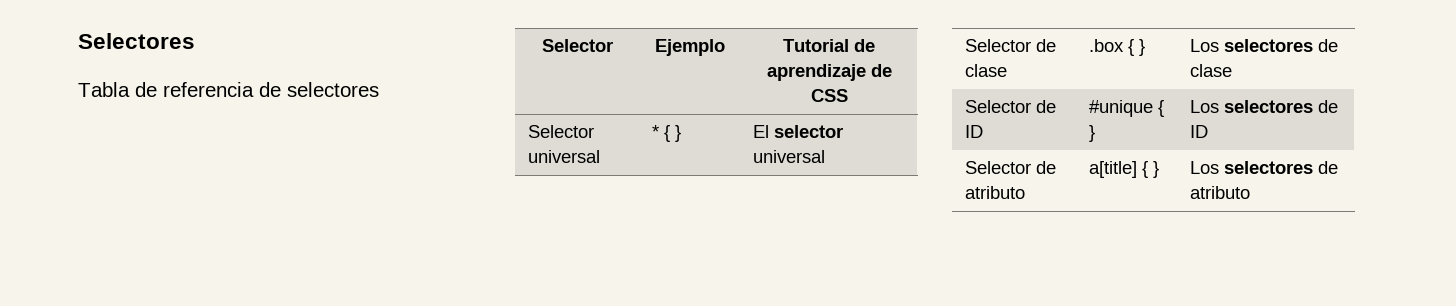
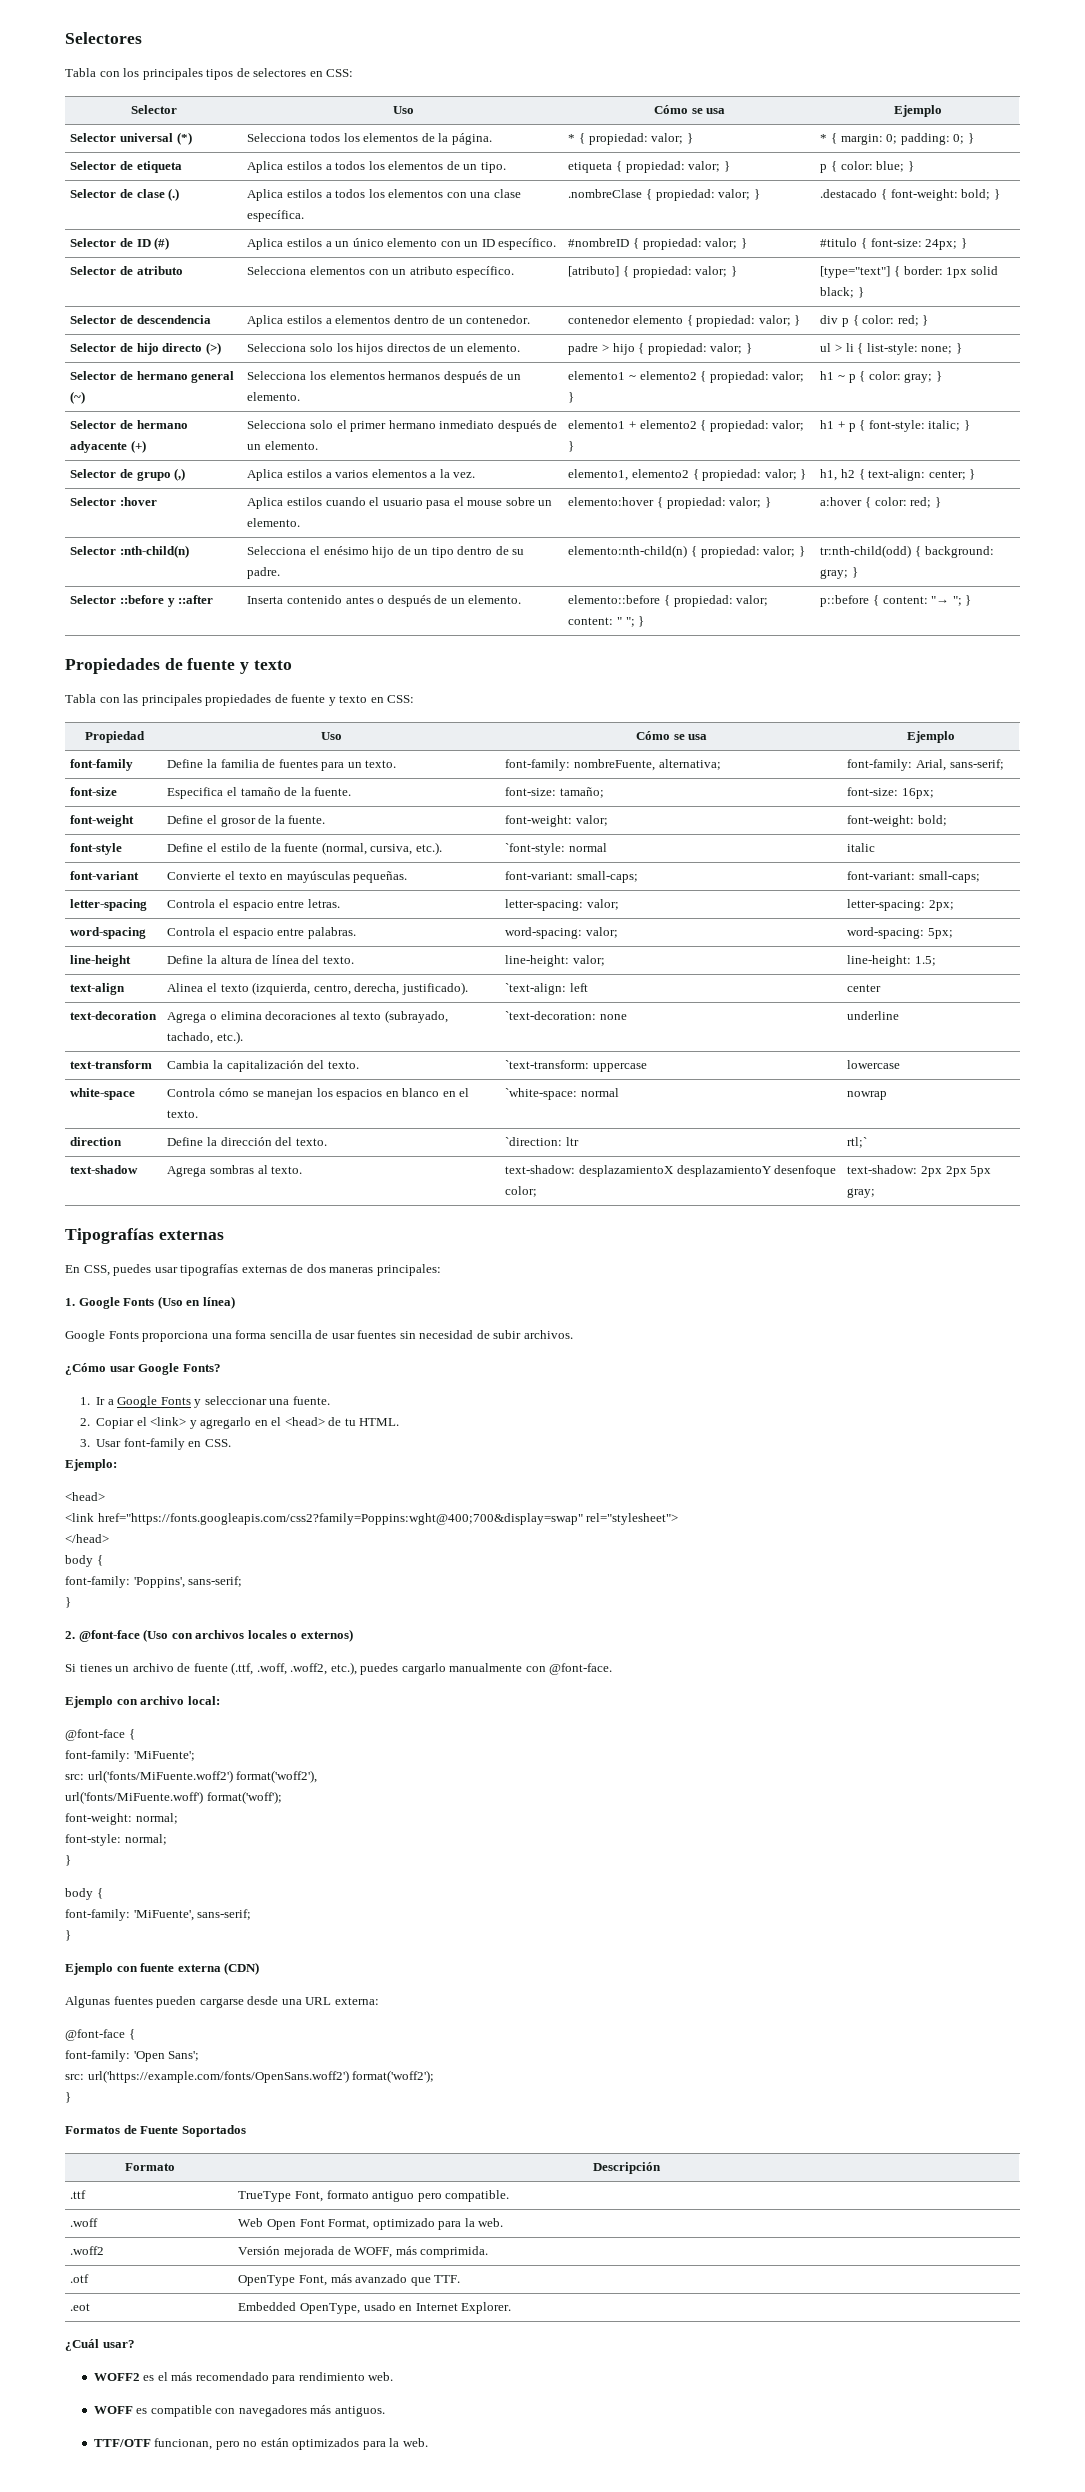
[135,82,254,97] de referencia -> [99,68,234,80] con los principales tipos
(379, 89) none -> [309,69,354,77] en CSS:
[655,39,725,56] [783,39,875,52] [766,64,892,81] [810,89,848,102] [527,125,594,138] [527,150,600,163] [651,125,681,142] [752,125,843,138] [752,150,825,163] [964,39,1056,52] [964,64,1007,77] [1088,39,1145,56] [1189,39,1338,52] [1189,64,1232,77] [964,100,1056,113] [964,125,983,138] [1088,100,1164,117] [1088,125,1095,142] [1189,100,1338,113] [1189,125,1208,138] [964,161,1056,174] [964,186,1025,199] [1088,161,1159,178] [1189,161,1338,174] [1189,186,1250,199] Ejemplo | Tutorial de aprendizaje de CSS // Selector universal | * { } | El selector universal // Selector de clase | .box { } | Los selectores de clase // Selector de ID | #unique { } | Los selectores de ID // Selector de atributo | a[title] { } | Los selectores de atributo -> [392,106,414,114] [653,105,726,114] [893,105,942,117] [70,132,192,145] [247,133,492,145] [568,133,693,145] [820,133,974,145] [70,161,182,173] [247,161,506,173] [568,161,730,173] [820,161,914,173] [70,188,180,201] [247,189,521,201] [247,210,305,222] [568,189,760,201] [820,189,1000,201] [70,237,170,250] [247,238,557,250] [568,238,747,250] [820,238,967,250] [70,266,183,275] [247,266,515,278] [568,266,737,278] [820,266,998,278] [820,287,864,298] [70,315,211,324] [247,315,531,327] [568,315,801,327] [820,315,929,327] [70,342,221,355] [247,343,521,355] [568,343,752,355] [820,343,962,355] [70,371,235,383] [70,391,86,404] [247,371,521,383] [247,392,301,401] [568,371,805,383] [568,392,575,403] [820,371,942,383] [70,420,188,429] [70,440,146,453] [247,420,558,432] [247,441,318,450] [568,420,805,432] [568,441,575,452] [820,420,970,432] [70,468,186,481] [247,469,476,481] [568,469,807,481] [820,469,976,481] [70,497,157,506] [247,497,553,509] [247,518,301,527] [568,497,771,509] [820,497,941,508] [70,545,189,558] [247,546,525,558] [247,567,281,579] [568,545,805,558] [820,545,994,558] [820,567,858,579] [70,595,214,607] [247,595,522,607] [568,595,769,607] [568,616,645,627] [820,595,972,607] [65,658,292,674] [65,694,415,706] [84,731,145,743] [321,732,342,740] [635,731,708,740] [907,731,955,743] [70,759,134,771] [167,759,397,771] [505,759,721,771] [847,759,1004,771] [70,787,118,796] [167,787,352,799] [505,787,604,798] [847,787,934,799] [70,815,135,827] [167,815,326,827] [505,815,608,827] [847,815,947,827] [70,843,123,855] [167,842,442,855] [505,843,607,855] [847,843,876,852] [70,871,140,880] [167,871,408,883] [505,871,638,883] [847,871,980,883] [70,899,148,911] [167,899,340,911] [505,899,619,911] [847,899,954,911] [70,927,147,939] [167,927,356,939] [505,927,618,939] [847,927,953,939] [70,955,132,967] [167,955,354,964] [505,955,605,967] [847,955,936,967] [70,983,126,995] [167,982,468,995] [505,983,588,995] [847,984,882,992] [70,1011,158,1020] [167,1010,448,1023] [167,1031,243,1044] [505,1011,627,1020] [847,1011,900,1020] [70,1060,153,1069] [167,1060,359,1072] [505,1060,647,1072] [847,1060,901,1069] [70,1088,136,1100] [167,1088,470,1100] [167,1110,199,1118] [505,1088,619,1100] [847,1091,888,1100] [70,1137,123,1146] [167,1137,327,1146] [505,1137,579,1146] [847,1137,868,1148] [70,1165,139,1174] [167,1165,303,1177] [505,1165,837,1177] [505,1186,538,1197] [847,1165,992,1177] [847,1188,876,1198] [65,1228,224,1244] [65,1264,441,1276] [65,1296,235,1309] [65,1330,573,1342] [65,1363,221,1375] [79,1396,330,1408] [79,1417,400,1429] [79,1438,231,1450] [65,1459,117,1471] [65,1492,105,1501] [65,1513,679,1525] [65,1534,109,1543] [65,1555,103,1567] [65,1576,243,1588] [65,1597,71,1608] [65,1629,353,1642] [65,1662,613,1675] [65,1696,220,1708] [65,1729,135,1741] [65,1750,195,1762] [65,1770,318,1783] [65,1791,282,1804] [65,1813,178,1825] [65,1834,167,1846] [65,1855,71,1866] [65,1888,103,1900] [65,1909,252,1921] [65,1930,71,1941] [65,1962,260,1975] [65,1996,379,2008] [65,2029,135,2041] [65,2050,200,2062] [65,2070,435,2083] [65,2092,71,2103] [65,2125,246,2137] [124,2163,175,2171] [593,2162,661,2174] [70,2190,87,2199] [238,2190,510,2202] [70,2218,99,2227] [238,2218,504,2230] [70,2246,105,2255] [238,2246,489,2258] [70,2274,90,2283] [238,2274,461,2286] [70,2303,91,2311] [238,2302,512,2314] [65,2339,135,2351] [93,2372,394,2384] [93,2405,385,2417] [93,2438,428,2450] Uso | Cómo se usa | Ejemplo // Selector universal (*) | Selecciona todos los elementos de la página. | * { propiedad: valor; } | * { margin: 0; padding: 0; } // Selector de etiqueta | Aplica estilos a todos los elementos de un tipo. | etiqueta { propiedad: valor; } | p { color: blue; } // Selector de clase (.) | Aplica estilos a todos los elementos con una clase específica. | .nombreClase { propiedad: valor; } | .destacado { font-weight: bold; } // Selector de ID (#) | Aplica estilos a un único elemento con un ID específico. | #nombreID { propiedad: valor; } | #titulo { font-size: 24px; } // Selector de atributo | Selecciona elementos con un atributo específico. | [atributo] { propiedad: valor; } | [type="text"] { border: 1px solid black; } // Selector de descendencia | Aplica estilos a elementos dentro de un contenedor. | contenedor elemento { propiedad: valor; } | div p { color: red; } // Selector de hijo directo (>) | Selecciona solo los hijos directos de un elemento. | padre > hijo { propiedad: valor; } | ul > li { list-style: none; } // Selector de hermano general (~) | Selecciona los elementos hermanos después de un elemento. | elemento1 ~ elemento2 { propiedad: valor; } | h1 ~ p { color: gray; } // Selector de hermano adyacente (+) | Selecciona solo el primer hermano inmediato después de un elemento. | elemento1 + elemento2 { propiedad: valor; } | h1 + p { font-style: italic; } // Selector de grupo (,) | Aplica estilos a varios elementos a la vez. | elemento1, elemento2 { propiedad: valor; } | h1, h2 { text-align: center; } // Selector :hover | Aplica estilos cuando el usuario pasa el mouse sobre un elemento. | elemento:hover { propiedad: valor; } | a:hover { color: red; } // Selector :nth-child(n) | Selecciona el enésimo hijo de un tipo dentro de su padre. | elemento:nth-child(n) { propiedad: valor; } | tr:nth-child(odd) { background: gray; } // Selector ::before y ::after | Inserta contenido antes o después de un elemento. | elemento::before { propiedad: valor; content: " "; } | p::before { content: "→ "; } // Propiedades de fuente y texto // Tabla con las principales propiedades de fuente y texto en CSS: // Propiedad | Uso | Cómo se usa | Ejemplo // font-family | Define la familia de fuentes para un texto. | font-family: nombreFuente, alternativa; | font-family: Arial, sans-serif; // font-size | Especifica el tamaño de la fuente. | font-size: tamaño; | font-size: 16px; // font-weight | Define el grosor de la fuente. | font-weight: valor; | font-weight: bold; // font-style | Define el estilo de la fuente (normal, cursiva, etc.). | `font-style: normal | italic // font-variant | Convierte el texto en mayúsculas pequeñas. | font-variant: small-caps; | font-variant: small-caps; // letter-spacing | Controla el espacio entre letras. | letter-spacing: valor; | letter-spacing: 2px; // word-spacing | Controla el espacio entre palabras. | word-spacing: valor; | word-spacing: 5px; // line-height | Define la altura de línea del texto. | line-height: valor; | line-height: 1.5; // text-align | Alinea el texto (izquierda, centro, derecha, justificado). | `text-align: left | center // text-decoration | Agrega o elimina decoraciones al texto (subrayado, tachado, etc.). | `text-decoration: none | underline // text-transform | Cambia la capitalización del texto. | `text-transform: uppercase | lowercase // white-space | Controla cómo se manejan los espacios en blanco en el texto. | `white-space: normal | nowrap // direction | Define la dirección del texto. | `direction: ltr | rtl;` // text-shadow | Agrega sombras al texto. | text-shadow: desplazamientoX desplazamientoY desenfoque color; | text-shadow: 2px 2px 5px gray; // Tipografías externas // En CSS, puedes usar tipografías externas de dos maneras principales: // 1. Google Fonts (Uso en línea) // Google Fonts proporciona una forma sencilla de usar fuentes sin necesidad de subir archivos. // ¿Cómo usar Google Fonts? // 1. Ir a Google Fonts y seleccionar una fuente. // 2. Copiar el <link> y agregarlo en el <head> de tu HTML. // 3. Usar font-family en CSS. // Ejemplo: // <head> // <link href="https://fonts.googleapis.com/css2?family=Poppins:wght@400;700&display=swap" rel="stylesheet"> // </head> // body { // font-family: 'Poppins', sans-serif; // } // 2. @font-face (Uso con archivos locales o externos) // Si tienes un archivo de fuente (.ttf, .woff, .woff2, etc.), puedes cargarlo manualmente con @font-face. // Ejemplo con archivo local: // @font-face { // font-family: 'MiFuente'; // src: url('fonts/MiFuente.woff2') format('woff2'), // url('fonts/MiFuente.woff') format('woff'); // font-weight: normal; // font-style: normal; // } // body { // font-family: 'MiFuente', sans-serif; // } // Ejemplo con fuente externa (CDN) // Algunas fuentes pueden cargarse desde una URL externa: // @font-face { // font-family: 'Open Sans'; // src: url('https://example.com/fonts/OpenSans.woff2') format('woff2'); // } // Formatos de Fuente Soportados // Formato | Descripción // .ttf | TrueType Font, formato antiguo pero compatible. // .woff | Web Open Font Format, optimizado para la web. // .woff2 | Versión mejorada de WOFF, más comprimida. // .otf | OpenType Font, más avanzado que TTF. // .eot | Embedded OpenType, usado en Internet Explorer. // ¿Cuál usar? // WOFF2 es el más recomendado para rendimiento web. // WOFF es compatible con navegadores más antiguos. // TTF/OTF funcionan, pero no están optimizados para la web.

